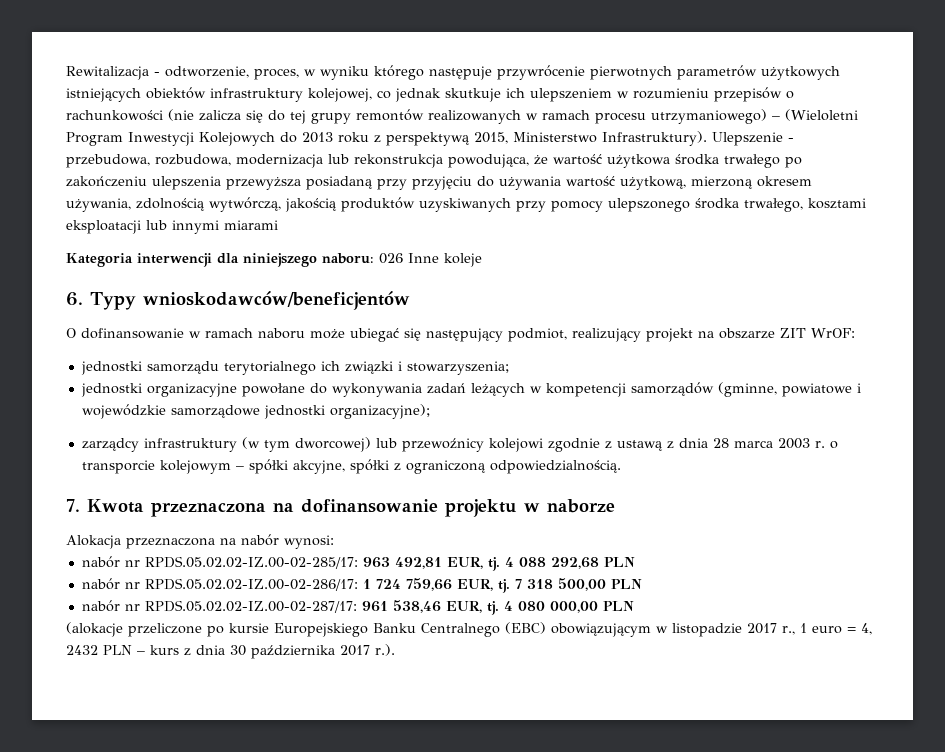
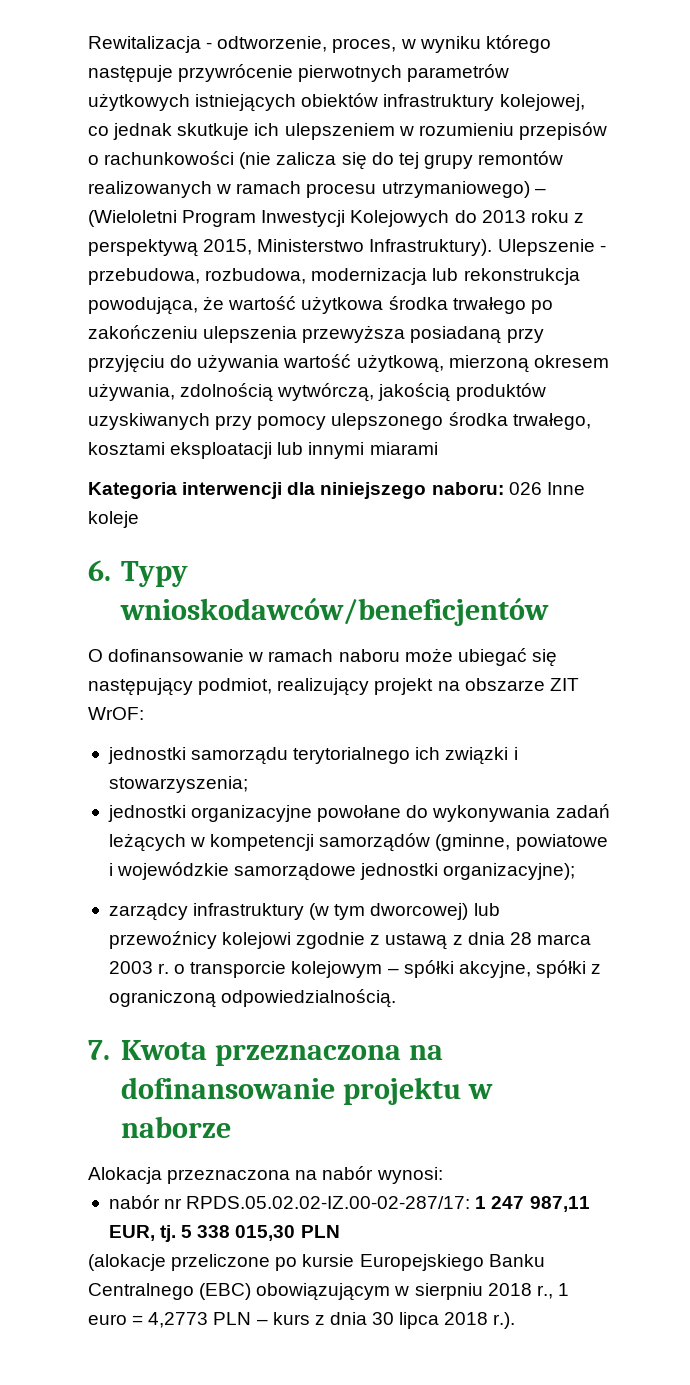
[144,556,635,571] [81,578,642,593] [81,600,598,615] RPDS.05.02.02-IZ.00-02-285/17: 963 492,81 EUR, tj. 4 088 292,68 PLN // nabór nr RPDS.05.02.02-IZ.00-02-286/17: 1 724 759,66 EUR, tj. 7 318 500,00 PLN // nabór nr RPDS.05.02.02-IZ.00-02-287/17: 961 538,46 EUR, tj. 4 080 000,00 -> [186,1196,590,1212] [108,1225,296,1242] RPDS.05.02.02-IZ.00-02-287/17: 1 247 987,11 EUR, tj. 5 338 015,30
[672,623,777,637] listopadzie 2017 -> [414,1283,532,1300] sierpniu 2018
[861,623,872,635] [66,645,98,655] 4, 2432 -> [148,1312,209,1328] 4,2773
[251,645,370,659] października 2017 -> [399,1312,489,1329] lipca 2018

